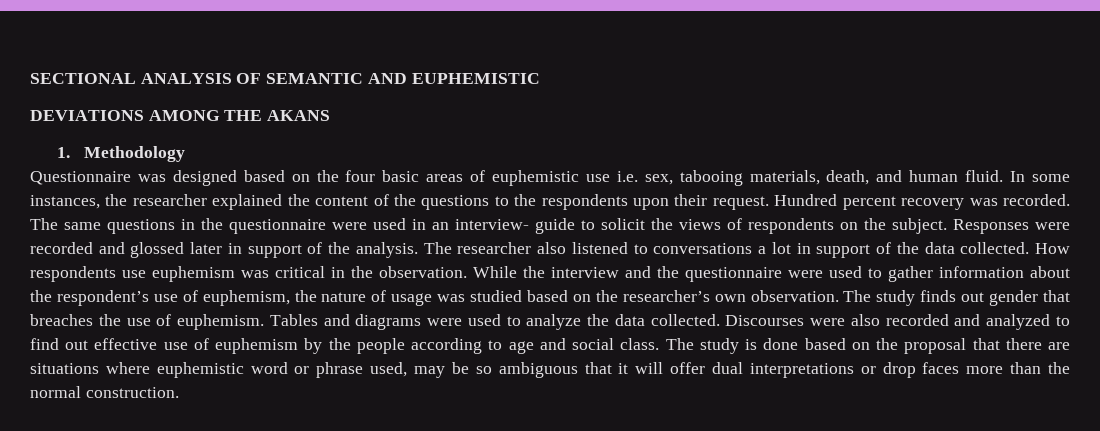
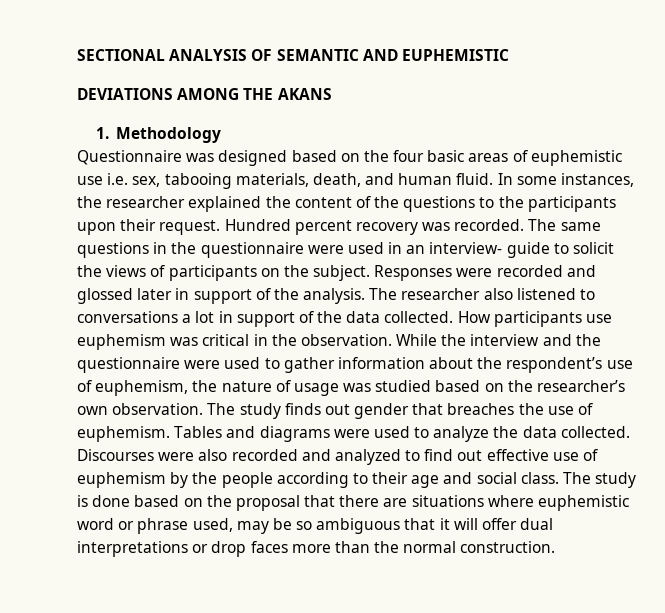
[541,194,628,210] respondents -> [527,196,616,212] participants
[748,218,834,234] respondents -> [168,265,257,281] participants
[30,266,116,282] respondents -> [493,311,582,327] participants
(503, 345) none -> [372,472,409,484] their

